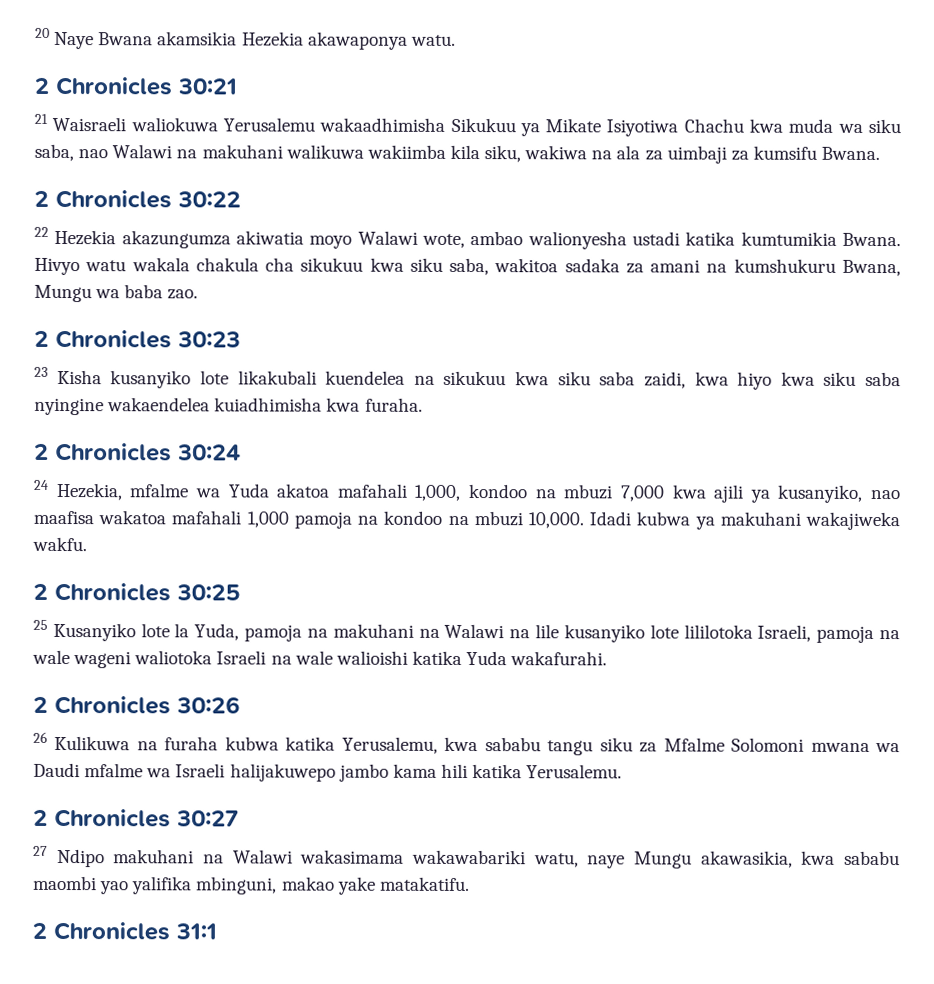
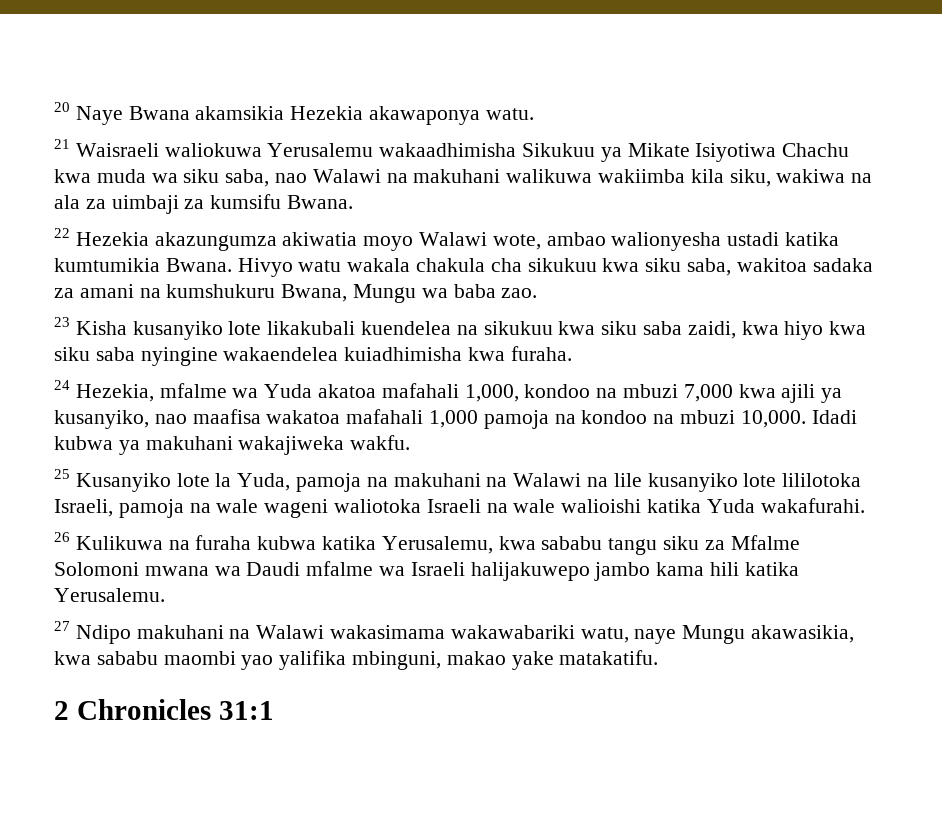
[34,76,238,96] // 2 Chronicles 30:21 -> (534, 114) none
[34,189,241,209] // 2 Chronicles 30:22 -> (354, 202) none
[34,329,241,349] // 2 Chronicles 30:23 -> (538, 293) none
[34,442,241,462] // 2 Chronicles 30:24 -> (572, 353) none
[33,582,240,602] // 2 Chronicles 30:25 -> (411, 442) none
[33,695,240,715] // 2 Chronicles 30:26 -> (865, 505) none
[33,808,239,828] // 2 Chronicles 30:27 -> (165, 595) none

